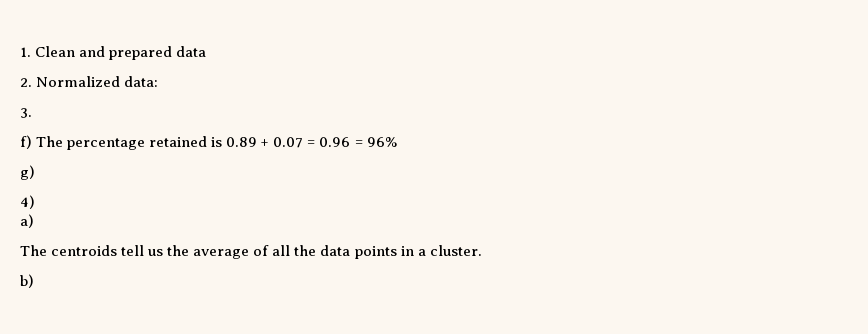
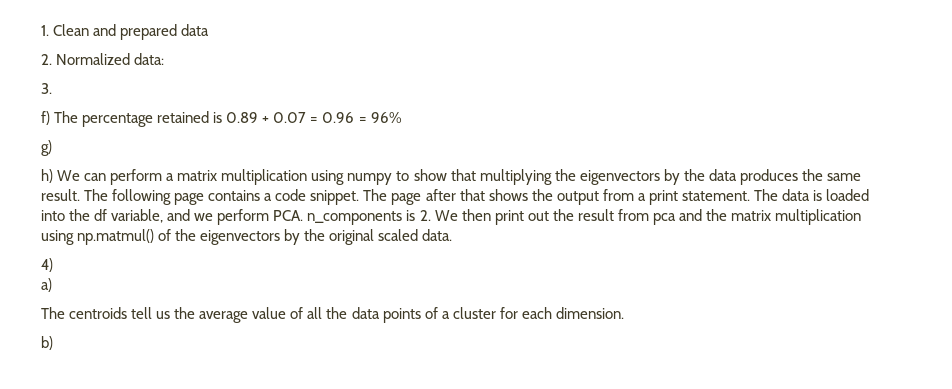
(35, 172) none -> [41,169,861,185] [41,189,870,205] [41,209,862,225] [41,229,453,245] // h) We can perform a matrix multiplication using numpy to show that multiplying the eigenvectors by the data produces the same result. The following page contains a code snippet. The page after that shows the output from a print statement. The data is loaded into the df variable, and we perform PCA. n_components is 2. We then print out the result from pca and the matrix multiplication using np.matmul() of the eigenvectors by the original scaled data.
(250, 254) none -> [252,307,287,319] value
[400,245,482,256] in a cluster. -> [424,307,624,319] of a cluster for each dimension.

